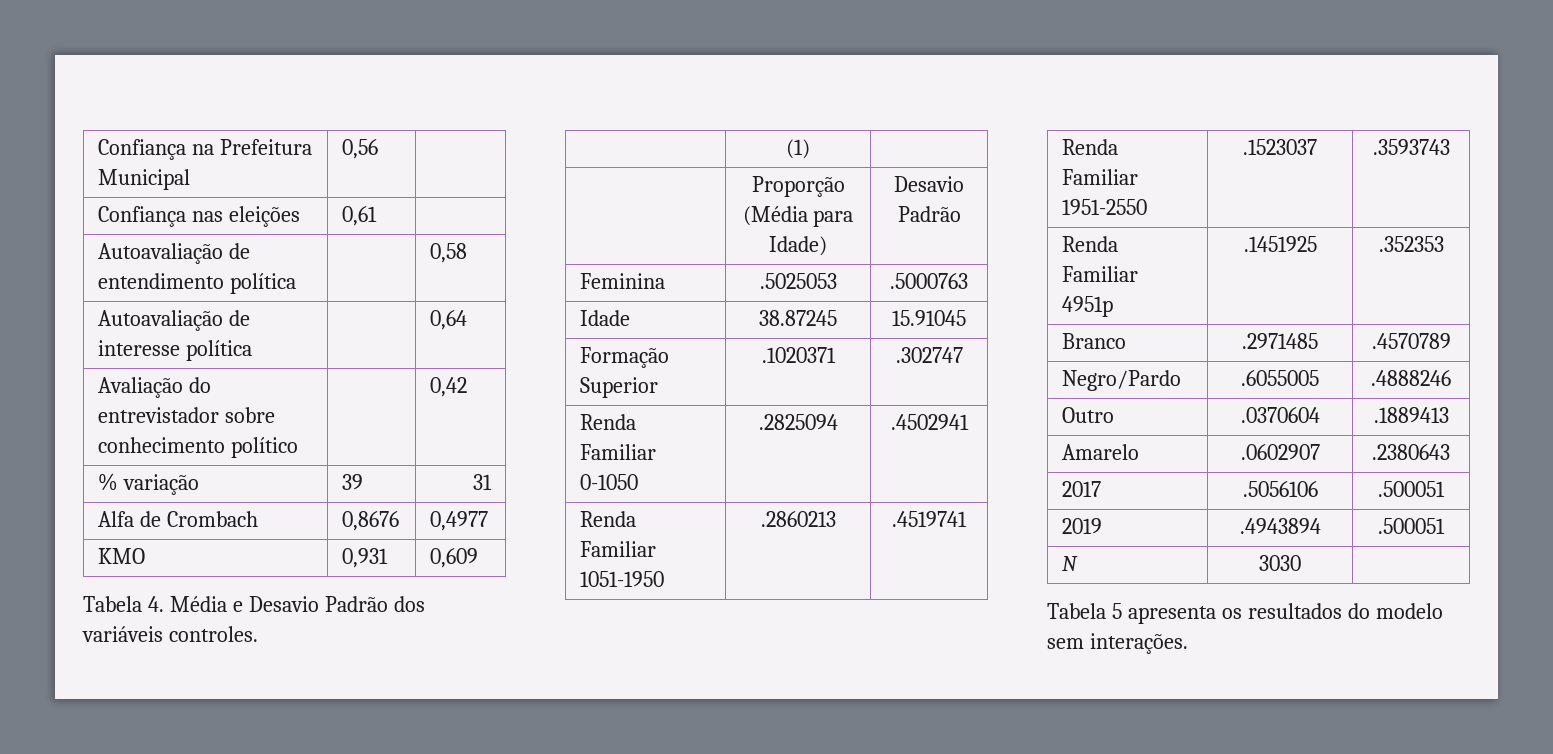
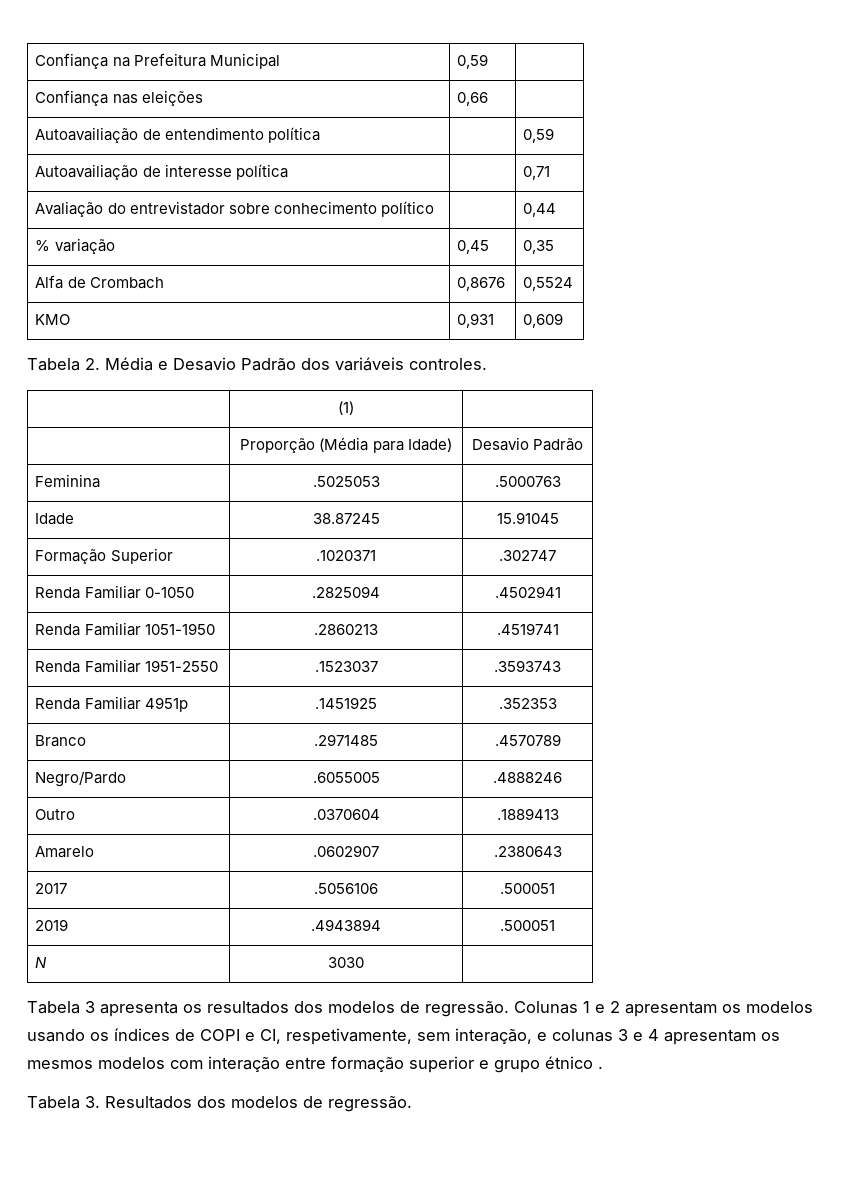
[342,139,379,159] 0,56 -> [457,54,489,69] 0,59
[342,206,378,226] [98,243,224,264] 0,61 | // Autoavaliação -> [457,92,489,106] [35,127,139,143] 0,66 | // Autoavailiação
[430,243,468,263] [98,310,224,331] 0,58 // Autoavaliação -> [523,128,555,143] [35,164,139,180] 0,59 // Autoavailiação
[430,310,468,330] 0,64 -> [523,166,551,180] 0,71
[430,377,468,397] 0,42 -> [523,203,557,217] 0,44
[342,474,364,490] [472,474,492,490] 39 | 31 -> [457,240,490,254] [523,240,555,254] 0,45 | 0,35
[430,511,489,531] 0,4977 -> [523,277,574,291] 0,5524
[147,596,164,612] 4. -> [85,358,100,370] 2.
[1111,603,1122,619] 5 -> [85,1001,95,1013] 3
[1347,603,1443,619] [1047,633,1188,654] do modelo sem interações. -> [294,1000,813,1017] [27,1028,780,1045] [27,1056,603,1073] [27,1095,412,1112] dos modelos de regressão. Colunas 1 e 2 apresentam os modelos usando os índices de COPI e CI, respetivamente, sem interação, e colunas 3 e 4 apresentam os mesmos modelos com interação entre formação superior e grupo étnico . // Tabela 3. Resultados dos modelos de regressão.

